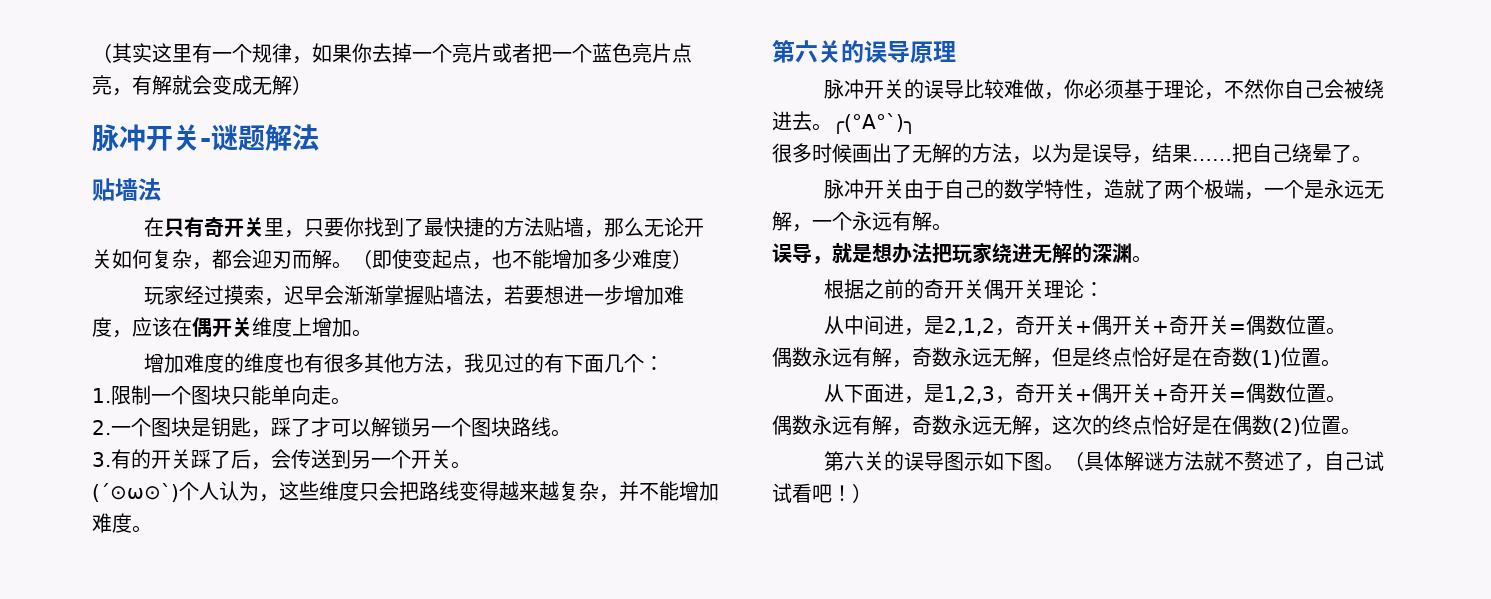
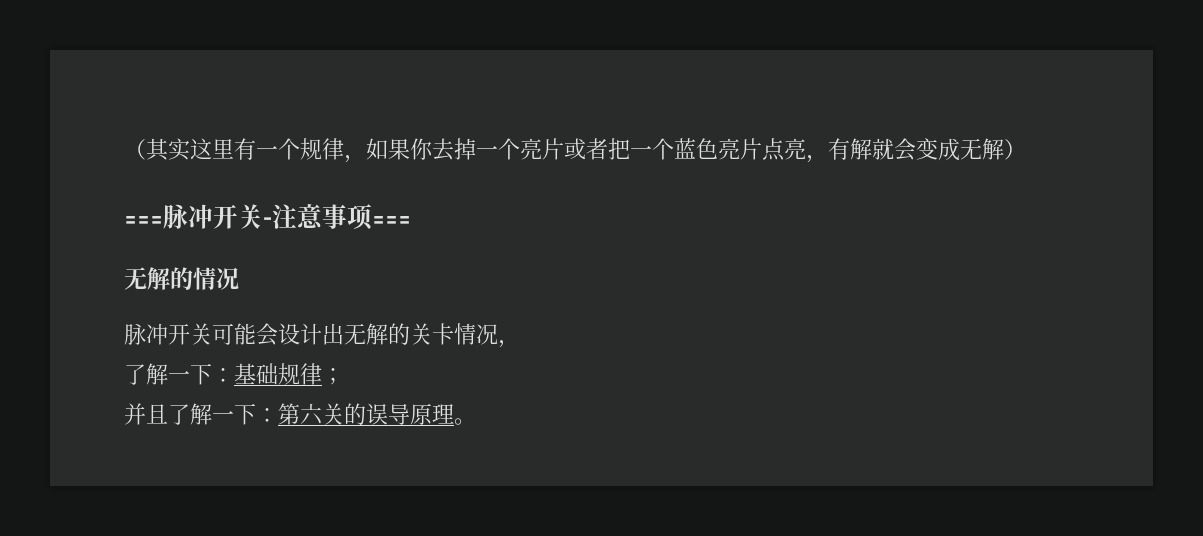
(312, 85) none -> [124,216,163,226] ===
[211,124,319,151] [92,178,161,201] [143,217,704,238] [92,249,692,270] [143,285,684,306] [92,317,372,338] [143,353,664,374] [92,385,351,405] [92,417,571,438] [92,449,471,470] [92,481,719,502] [92,513,152,533] [772,40,956,63] [823,79,1384,100] [772,111,916,134] [772,143,1372,164] [823,179,1384,200] [772,211,952,232] [772,243,1152,264] [823,279,1104,300] [823,315,1346,336] [772,347,1341,368] [823,383,1346,404] [772,415,1361,436] [823,451,1384,472] [772,483,872,503] 谜题解法 // 贴墙法 // 在只有奇开关里，只要你找到了最快捷的方法贴墙，那么无论开关如何复杂，都会迎刃而解。（即使变起点，也不能增加多少难度） // 玩家经过摸索，迟早会渐渐掌握贴墙法，若要想进一步增加难度，应该在偶开关维度上增加。 // 增加难度的维度也有很多其他方法，我见过的有下面几个： // 1.限制一个图块只能单向走。 // 2.一个图块是钥匙，踩了才可以解锁另一个图块路线。 // 3.有的开关踩了后，会传送到另一个开关。 // (´⊙ω⊙`)个人认为，这些维度只会把路线变得越来越复杂，并不能增加难度。 // 第六关的误导原理 // 脉冲开关的误导比较难做，你必须基于理论，不然你自己会被绕进去。╭(°A°`)╮ // 很多时候画出了无解的方法，以为是误导，结果……把自己绕晕了。 // 脉冲开关由于自己的数学特性，造就了两个极端，一个是永远无解，一个永远有解。 // 误导，就是想办法把玩家绕进无解的深渊。 // 根据之前的奇开关偶开关理论： // 从中间进，是2,1,2，奇开关+偶开关+奇开关=偶数位置。 // 偶数永远有解，奇数永远无解，但是终点恰好是在奇数(1)位置。 // 从下面进，是1,2,3，奇开关+偶开关+奇开关=偶数位置。 // 偶数永远有解，奇数永远无解，这次的终点恰好是在偶数(2)位置。 // 第六关的误导图示如下图。（具体解谜方法就不赘述了，自己试试看吧！） -> [272,204,411,230] [124,267,239,290] [124,323,520,348] [124,363,344,385] [124,403,476,425] 注意事项=== // 无解的情况 // 脉冲开关可能会设计出无解的关卡情况， // 了解一下：基础规律； // 并且了解一下：第六关的误导原理。

